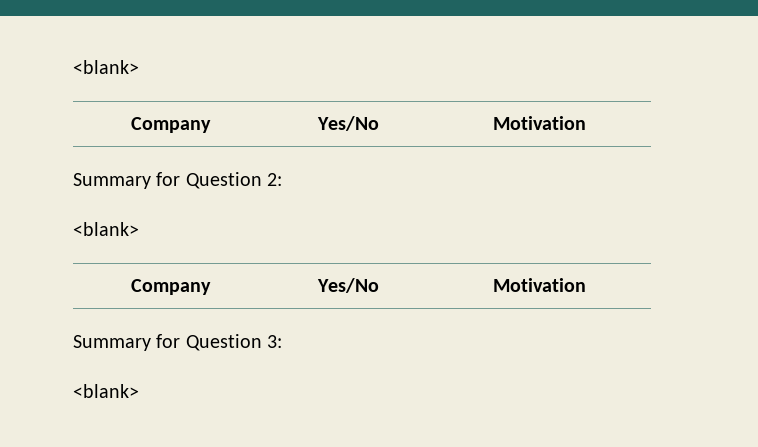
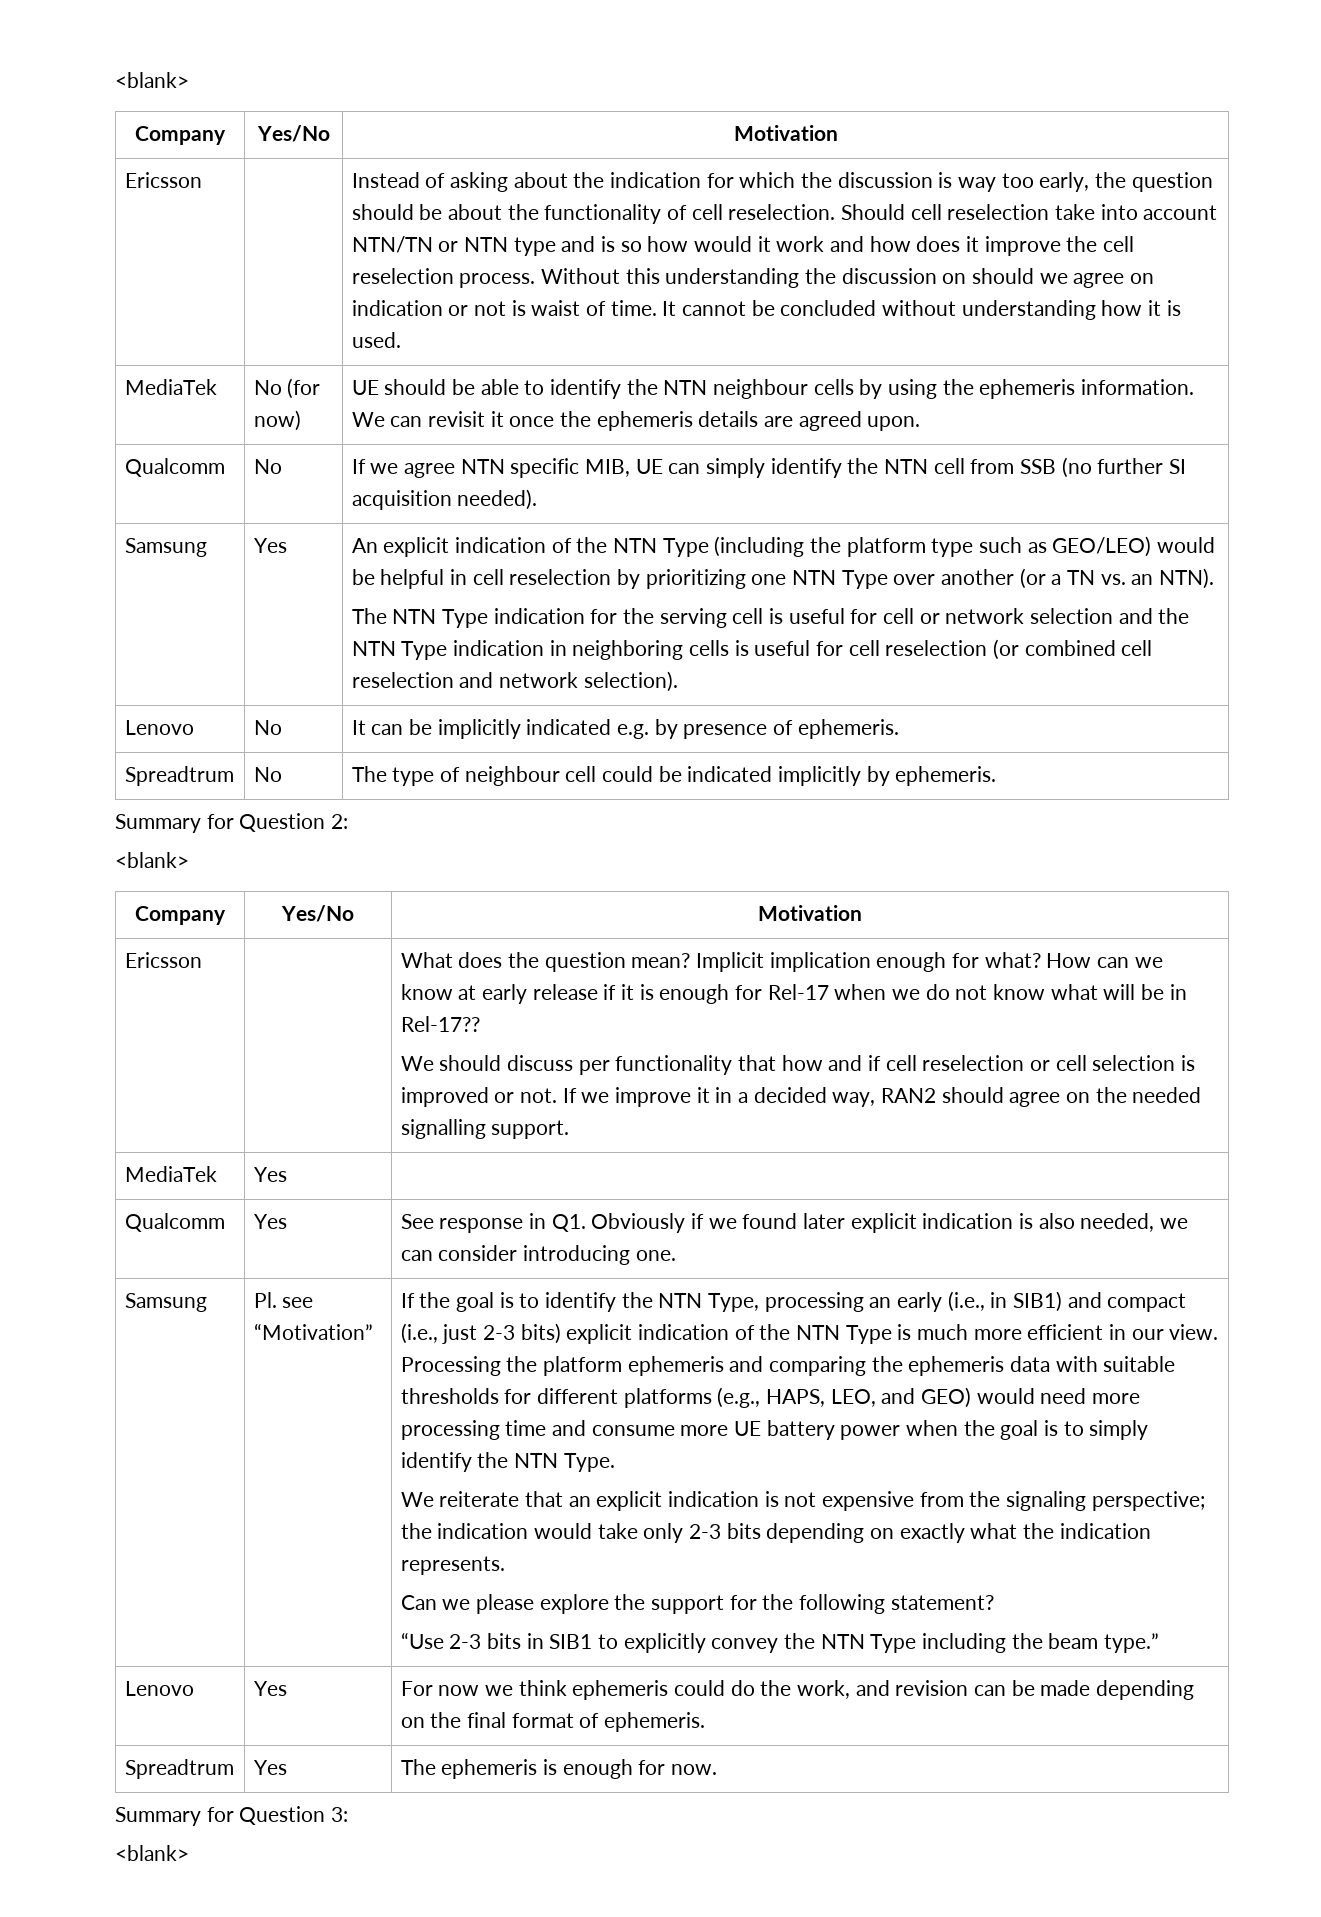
[73,60,139,74] [131,117,211,133] [316,116,379,131] [493,116,586,130] <blank> // Company | Yes/No | Motivation -> [115,72,189,88] [135,126,226,145] [256,125,330,142] [733,125,838,141] [124,172,202,188] [351,172,1213,192] [351,204,1218,224] [351,236,1134,256] [351,268,1154,288] [351,300,1181,320] [351,332,401,348] [124,379,217,395] [253,378,321,399] [253,410,301,431] [351,379,1194,399] [351,411,921,431] [124,458,225,477] [253,459,282,474] [351,457,1186,478] [351,489,538,510] [124,538,207,557] [253,538,287,553] [351,536,1215,557] [351,568,1214,589] [351,608,1190,628] [351,639,1153,660] [351,671,678,692] [124,720,194,735] [253,720,282,735] [351,719,899,739] [124,766,234,786] [253,767,282,782] [351,766,997,786] <blank> // Company | Yes/No | Motivation // Ericsson | | Instead of asking about the indication for which the discussion is way too early, the question should be about the functionality of cell reselection. Should cell reselection take into account NTN/TN or NTN type and is so how would it work and how does it improve the cell reselection process. Without this understanding the discussion on should we agree on indication or not is waist of time. It cannot be concluded without understanding how it is used. // MediaTek | No (for now) | UE should be able to identify the NTN neighbour cells by using the ephemeris information. We can revisit it once the ephemeris details are agreed upon. // Qualcomm | No | If we agree NTN specific MIB, UE can simply identify the NTN cell from SSB (no further SI acquisition needed). // Samsung | Yes | An explicit indication of the NTN Type (including the platform type such as GEO/LEO) would be helpful in cell reselection by prioritizing one NTN Type over another (or a TN vs. an NTN). // The NTN Type indication for the serving cell is useful for cell or network selection and the NTN Type indication in neighboring cells is useful for cell reselection (or combined cell reselection and network selection). // Lenovo | No | It can be implicitly indicated e.g. by presence of ephemeris. // Spreadtrum | No | The type of neighbour cell could be indicated implicitly by ephemeris.
(586, 285) none -> [124,952,202,968] [400,952,1163,972] [400,984,1187,1004] [400,1016,480,1032] [400,1055,1195,1075] [400,1087,1202,1107] [400,1119,570,1139] [124,1166,217,1182] [253,1167,287,1182] [124,1213,225,1232] [253,1214,287,1229] [400,1213,1188,1233] [400,1245,676,1265] [124,1293,207,1312] [253,1292,314,1308] [253,1323,373,1340] [400,1291,1187,1312] [400,1323,1219,1344] [400,1356,1176,1376] [400,1387,1140,1408] [400,1420,1149,1440] [400,1452,615,1472] [400,1491,1205,1511] [400,1523,1151,1543] [400,1556,505,1575] [400,1594,994,1614] [400,1632,1159,1653] [124,1681,194,1696] [253,1681,287,1696] [400,1680,1194,1700] [400,1712,705,1732] [124,1759,234,1779] [253,1760,287,1775] [400,1759,717,1779] // Ericsson | | What does the question mean? Implicit implication enough for what? How can we know at early release if it is enough for Rel-17 when we do not know what will be in Rel-17?? // We should discuss per functionality that how and if cell reselection or cell selection is improved or not. If we improve it in a decided way, RAN2 should agree on the needed signalling support. // MediaTek | Yes | // Qualcomm | Yes | See response in Q1. Obviously if we found later explicit indication is also needed, we can consider introducing one. // Samsung | Pl. see “Motivation” | If the goal is to identify the NTN Type, processing an early (i.e., in SIB1) and compact (i.e., just 2-3 bits) explicit indication of the NTN Type is much more efficient in our view. Processing the platform ephemeris and comparing the ephemeris data with suitable thresholds for different platforms (e.g., HAPS, LEO, and GEO) would need more processing time and consume more UE battery power when the goal is to simply identify the NTN Type. // We reiterate that an explicit indication is not expensive from the signaling perspective; the indication would take only 2-3 bits depending on exactly what the indication represents. // Can we please explore the support for the following statement? // “Use 2-3 bits in SIB1 to explicitly convey the NTN Type including the beam type.” // Lenovo | Yes | For now we think ephemeris could do the work, and revision can be made depending on the final format of ephemeris. // Spreadtrum | Yes | The ephemeris is enough for now.

